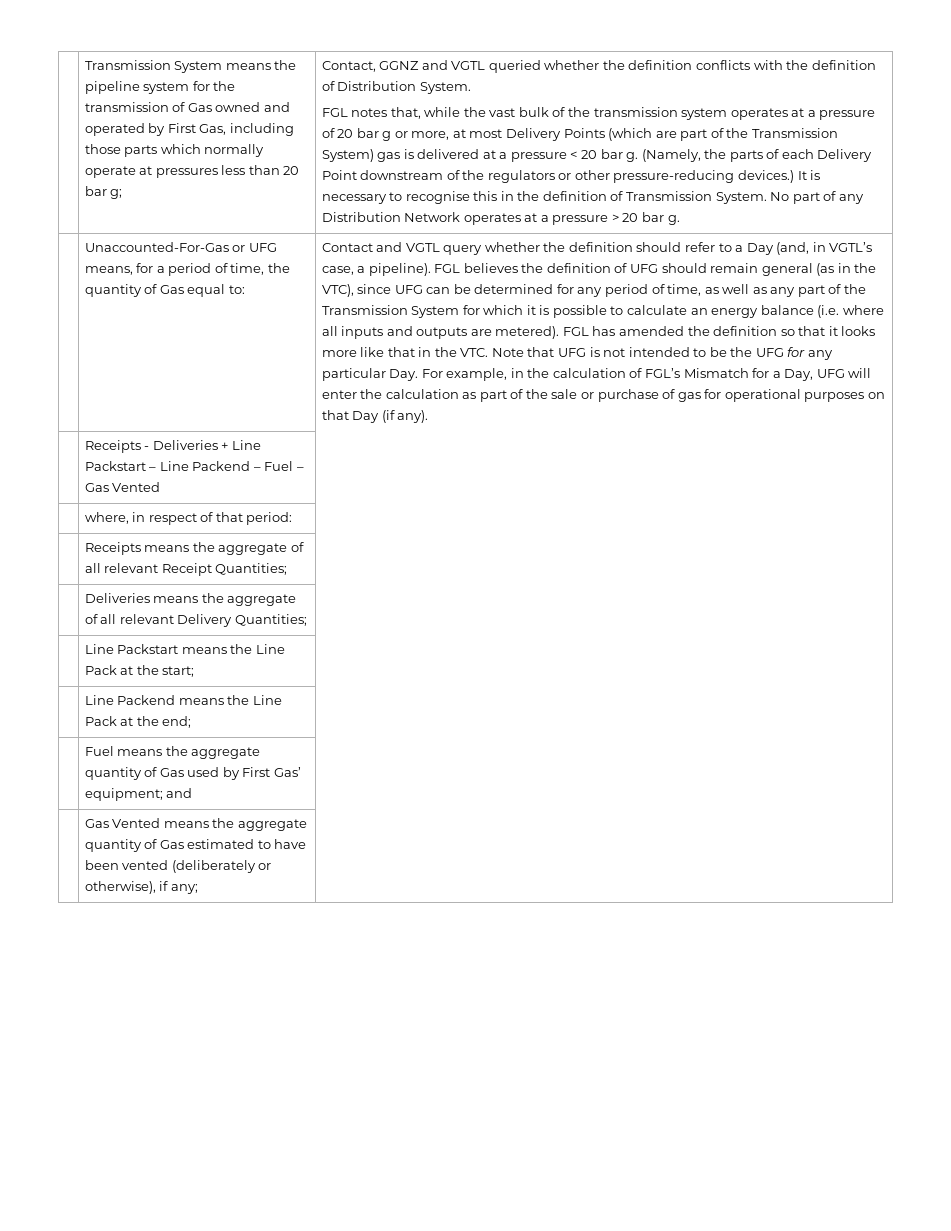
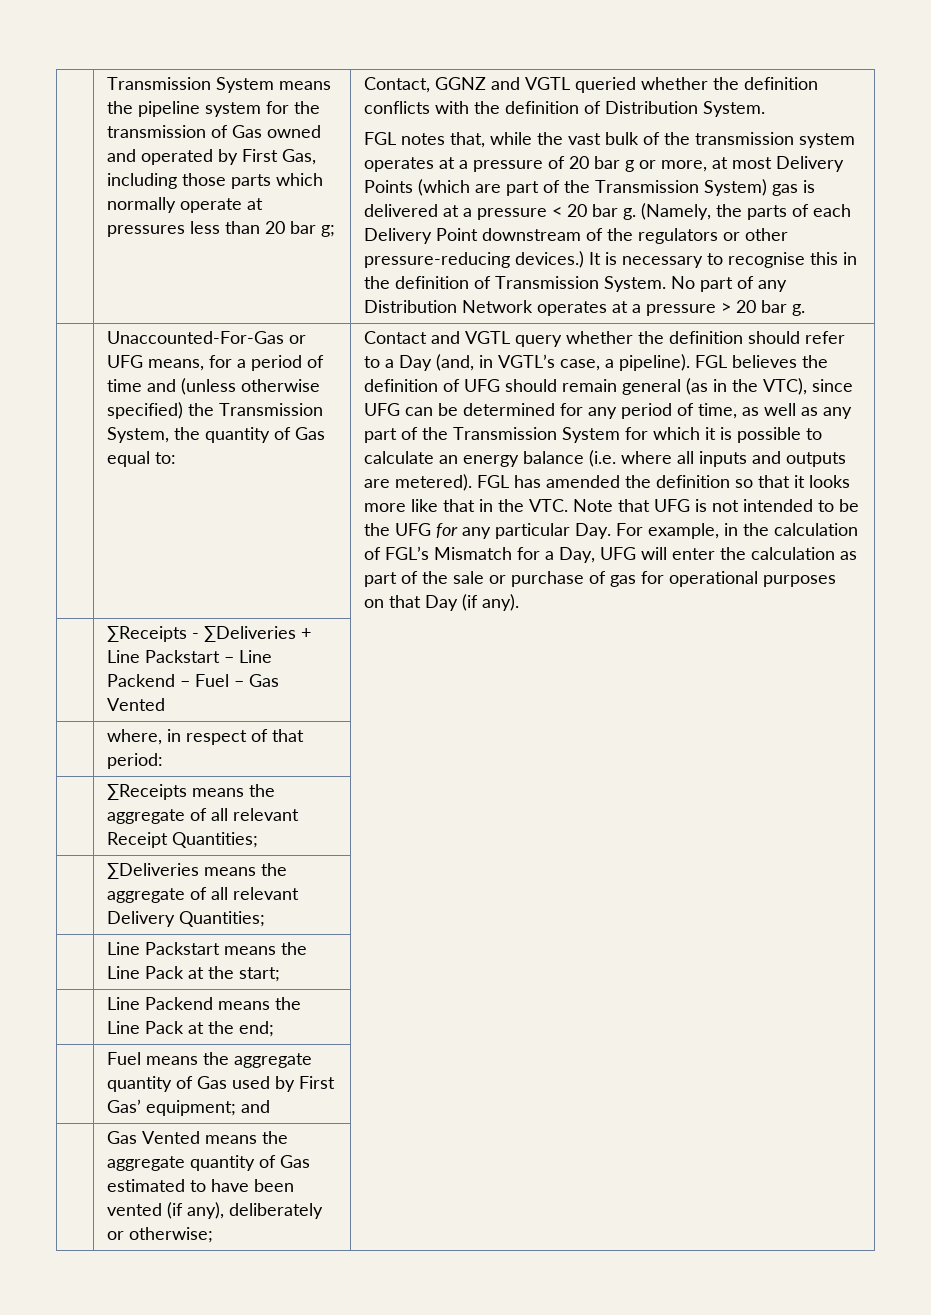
[230,263,265,275] time, -> [107,378,321,395] [107,402,324,419] [107,427,170,443] time and (unless otherwise specified) the Transmission System,
[84,440,218,453] Receipts - Deliveries -> [107,626,297,642] ∑Receipts - ∑Deliveries
[84,542,141,555] Receipts -> [107,784,188,800] ∑Receipts
[84,593,150,603] Deliveries -> [107,863,200,879] ∑Deliveries
[171,860,272,873] [84,881,198,894] (deliberately or otherwise), if any; -> [167,1202,324,1219] [107,1227,214,1243] (if any), deliberately or otherwise;

